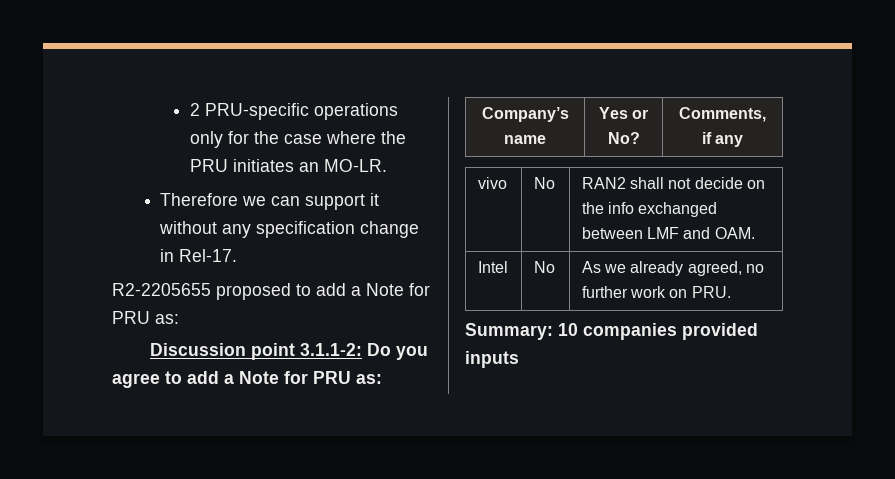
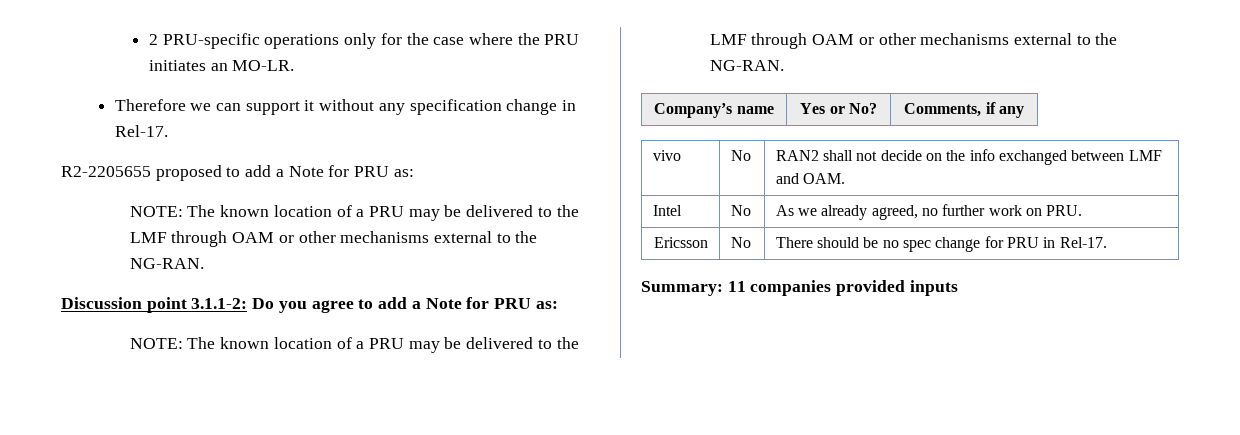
(179, 319) none -> [129,205,579,221] [129,231,538,247] [129,258,204,269] // NOTE: The known location of a PRU may be delivered to the LMF through OAM or other mechanisms external to the NG-RAN.
(382, 379) none -> [129,337,579,353] [709,33,1118,49] [709,60,784,71] // NOTE: The known location of a PRU may be delivered to the LMF through OAM or other mechanisms external to the NG-RAN.
(731, 292) none -> [654,237,709,248] [730,237,751,248] [775,236,1107,252] // Ericsson | No | There should be no spec change for PRU in Rel-17.
[558,323,578,336] 10 -> [727,281,746,292] 11

